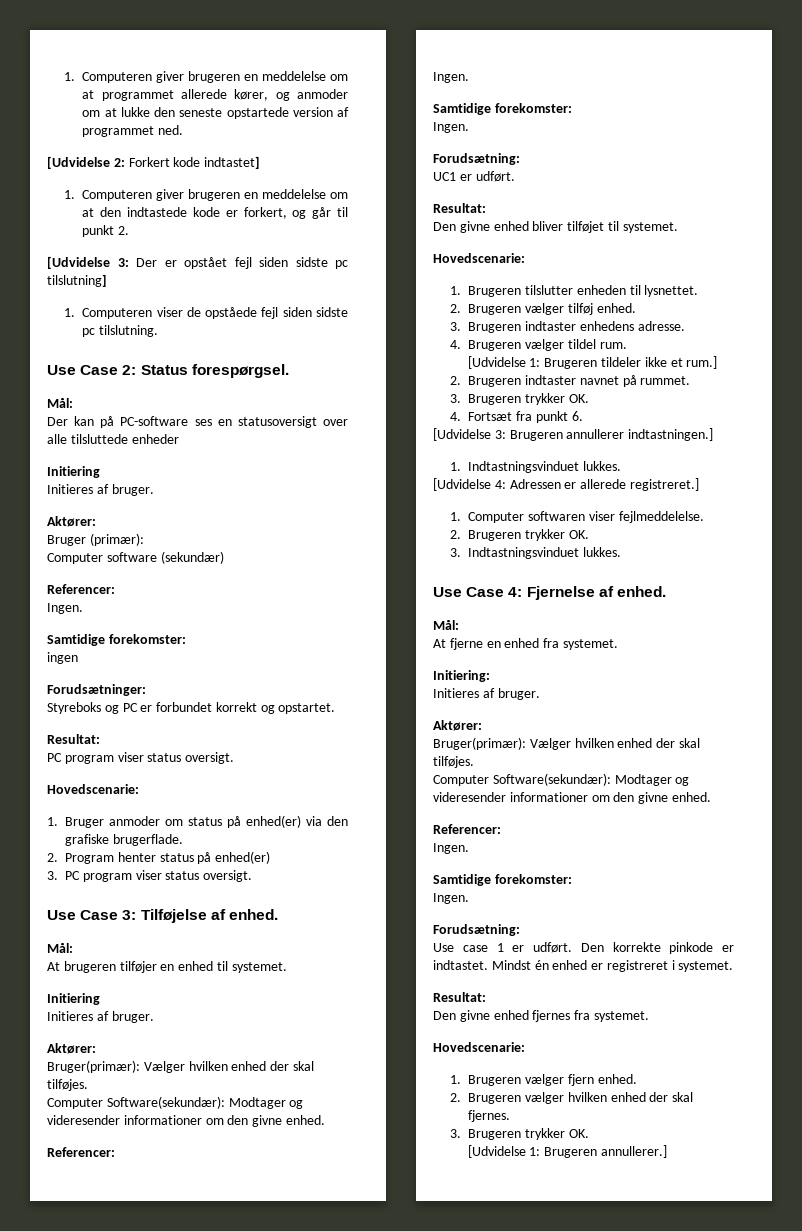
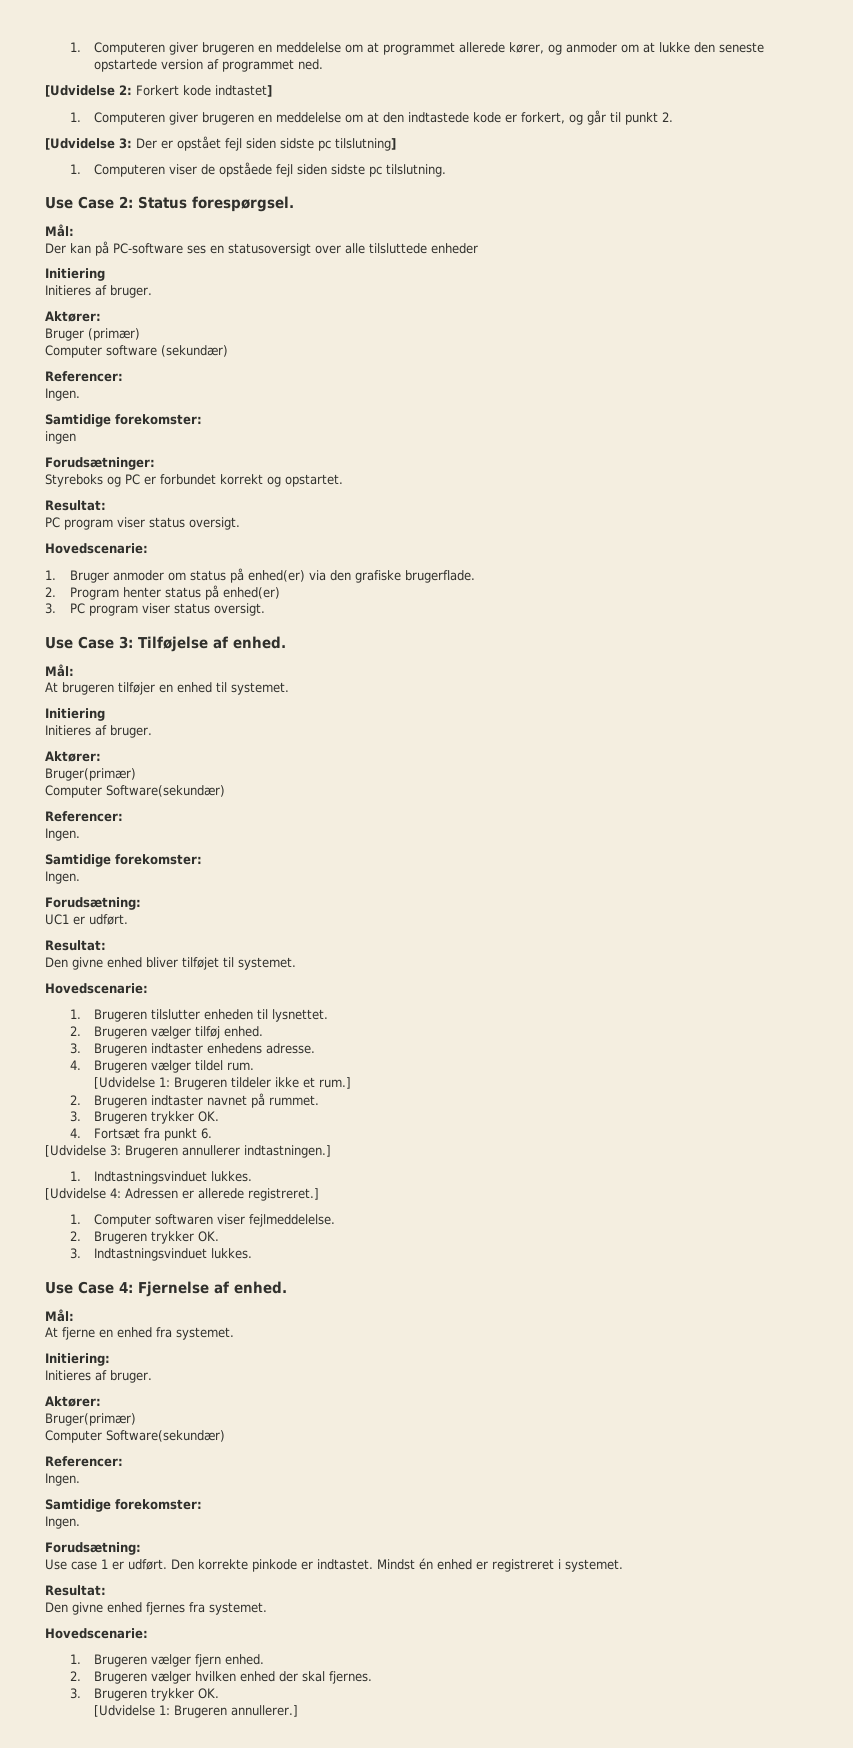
[89,533,144,546] (primær): -> [88,328,140,341] (primær)
[47,1060,314,1073] [47,1079,88,1091] [47,1096,304,1109] [47,1115,325,1127] Bruger(primær): Vælger hvilken enhed der skal tilføjes. // Computer Software(sekundær): Modtager og videresender informationer om den givne enhed. -> [45,768,136,781] [45,785,225,798] Bruger(primær) // Computer Software(sekundær)
[433,737,700,750] [433,756,474,768] [433,773,690,786] [433,792,711,804] Bruger(primær): Vælger hvilken enhed der skal tilføjes. // Computer Software(sekundær): Modtager og videresender informationer om den givne enhed. -> [45,1413,136,1426] [45,1430,225,1443] Bruger(primær) // Computer Software(sekundær)

